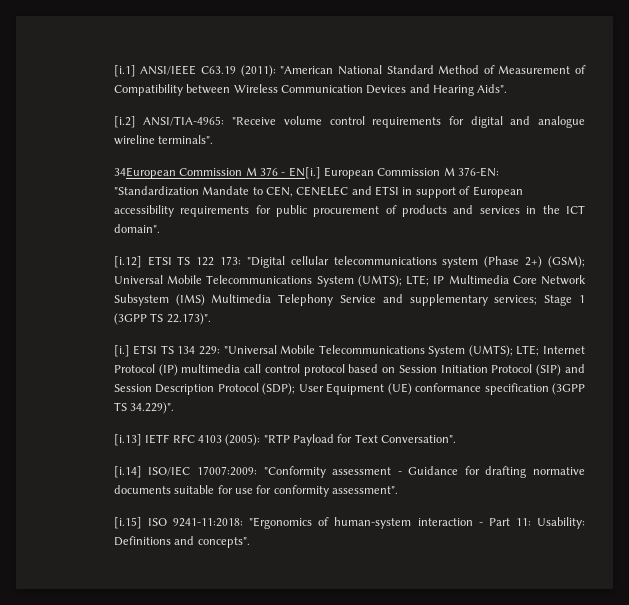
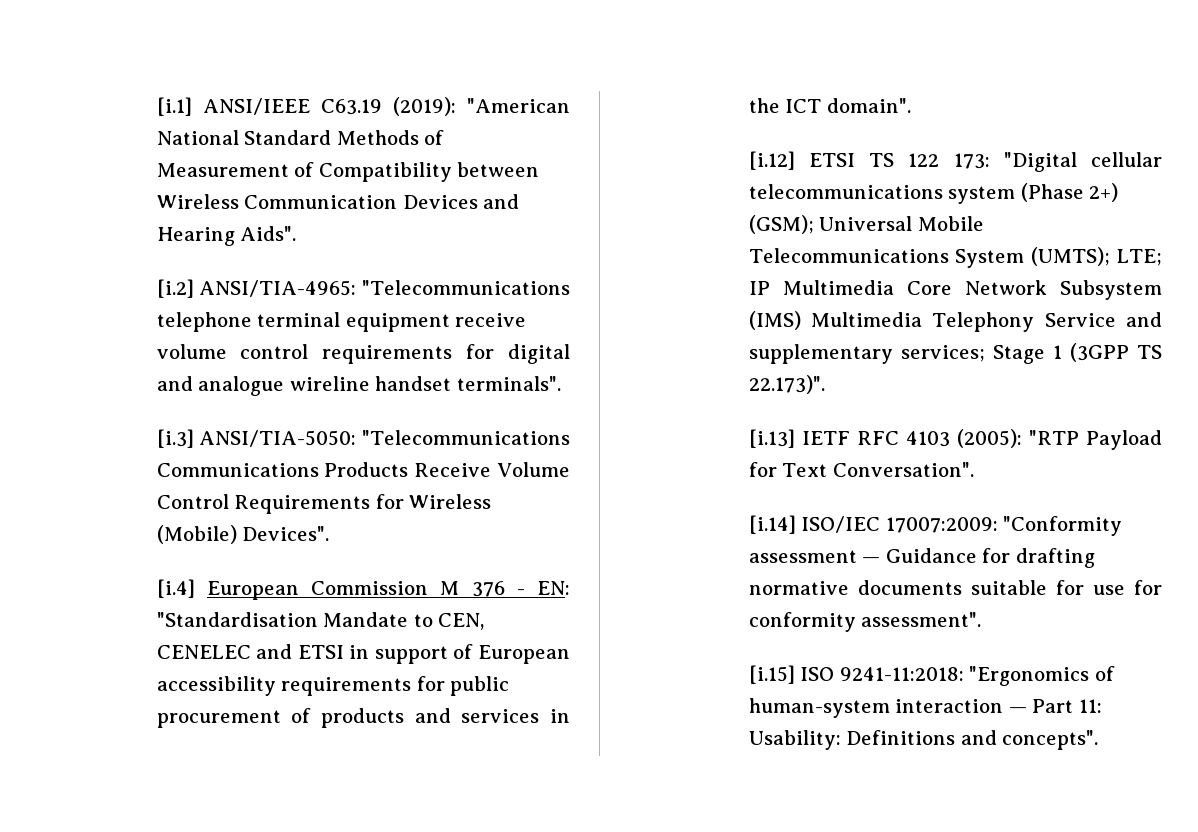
[240,65,276,77] (2011): -> [392,97,456,116] (2019):
[438,65,480,74] Method -> [336,130,419,145] Methods
[232,117,277,125] "Receive -> [362,280,571,295] [156,312,527,332] "Telecommunications telephone terminal equipment receive
(155, 140) none -> [375,376,452,391] handset
[113,167,500,179] [113,186,199,196] 34European Commission M 376 - EN[i.] European Commission M 376-EN: "Standardization -> [156,429,571,448] [156,462,571,477] [156,494,492,514] [156,525,330,544] [156,579,570,600] [156,612,318,627] [i.3] ANSI/TIA-5050: "Telecommunications Communications Products Receive Volume Control Requirements for Wireless (Mobile) Devices". // [i.4] European Commission M 376 - EN: "Standardisation
[113,345,585,357] [113,364,585,376] [113,383,585,395] [113,402,175,414] // [i.] ETSI TS 134 229: "Universal Mobile Telecommunications System (UMTS); LTE; Internet Protocol (IP) multimedia call control protocol based on Session Initiation Protocol (SIP) and Session Description Protocol (SDP); User Equipment (UE) conformance specification (3GPP TS 34.229)". -> (825, 384) none
[397,471,402,475] - -> [862,557,881,563] —
[478,522,483,526] - -> [1008,707,1027,713] —

